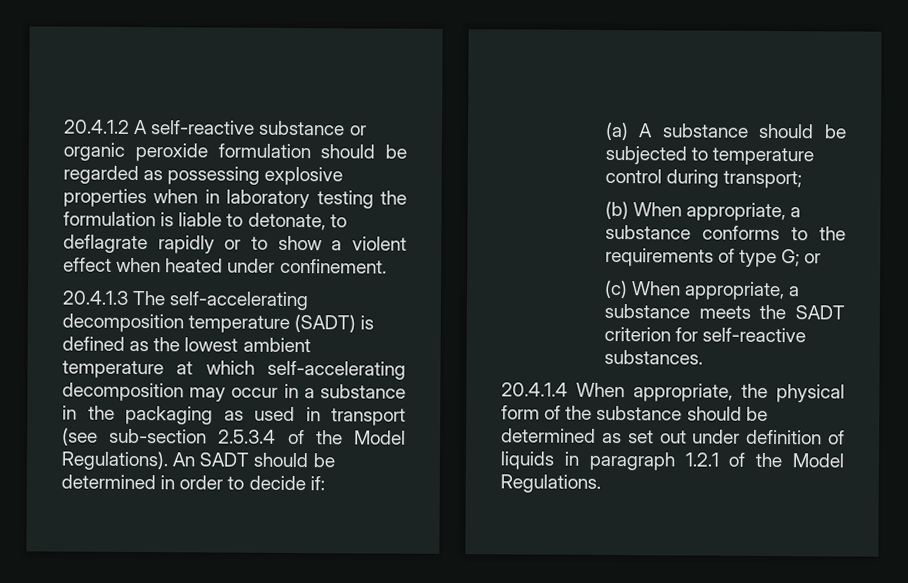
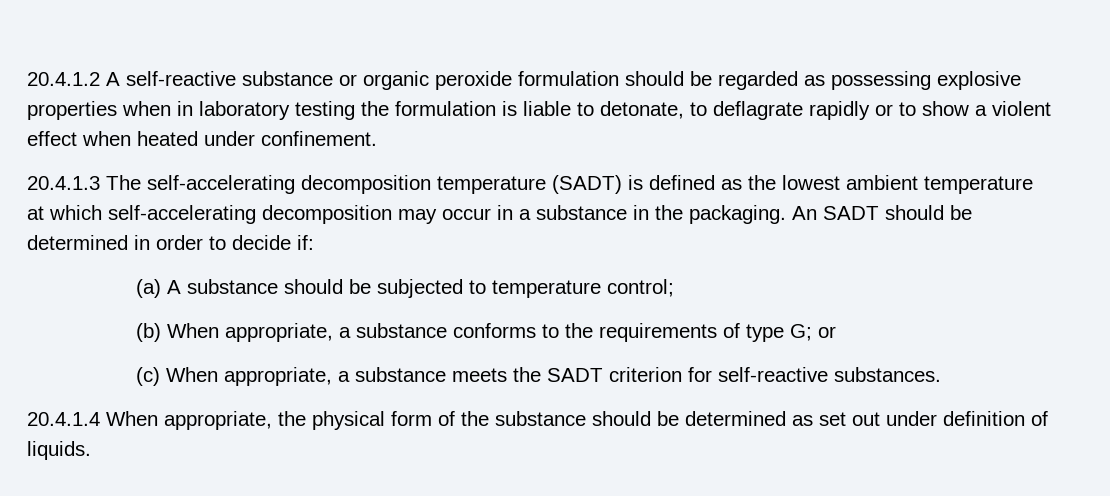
[125,405,406,426] [62,427,407,446] [61,450,168,471] packaging as used in transport (see sub-section 2.5.3.4 of the Model Regulations). -> [689,205,786,224] packaging.
[604,168,803,189] control during transport; -> [607,279,675,297] control;
[500,451,844,471] [500,474,601,493] liquids in paragraph 1.2.1 of the Model Regulations. -> [27,441,91,460] liquids.

